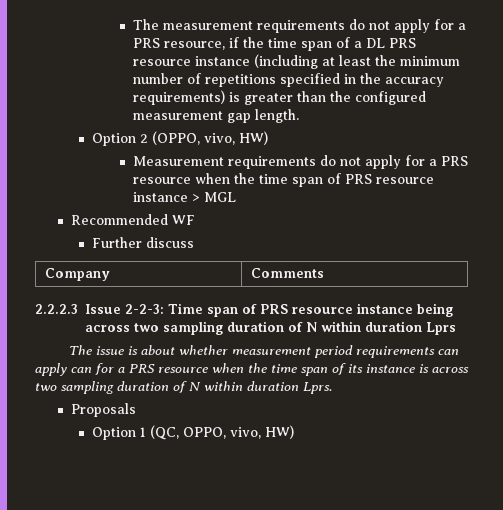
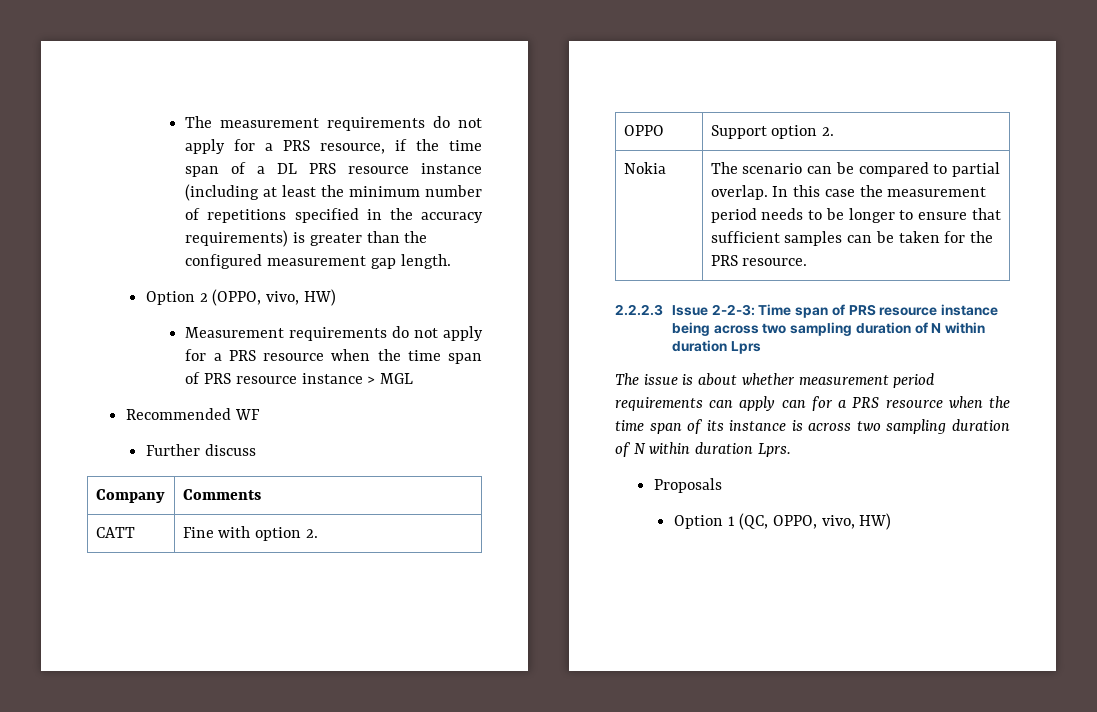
(325, 273) none -> [95,527,135,538] [182,526,318,541] [623,125,664,136] [710,125,835,139] [623,162,666,174] [710,162,1001,177] [710,185,987,200] [710,208,1001,223] [710,231,994,246] [710,255,808,266] // CATT | Fine with option 2. // OPPO | Support option 2. // Nokia | The scenario can be compared to partial overlap. In this case the measurement period needs to be longer to ensure that sufficient samples can be taken for the PRS resource.

